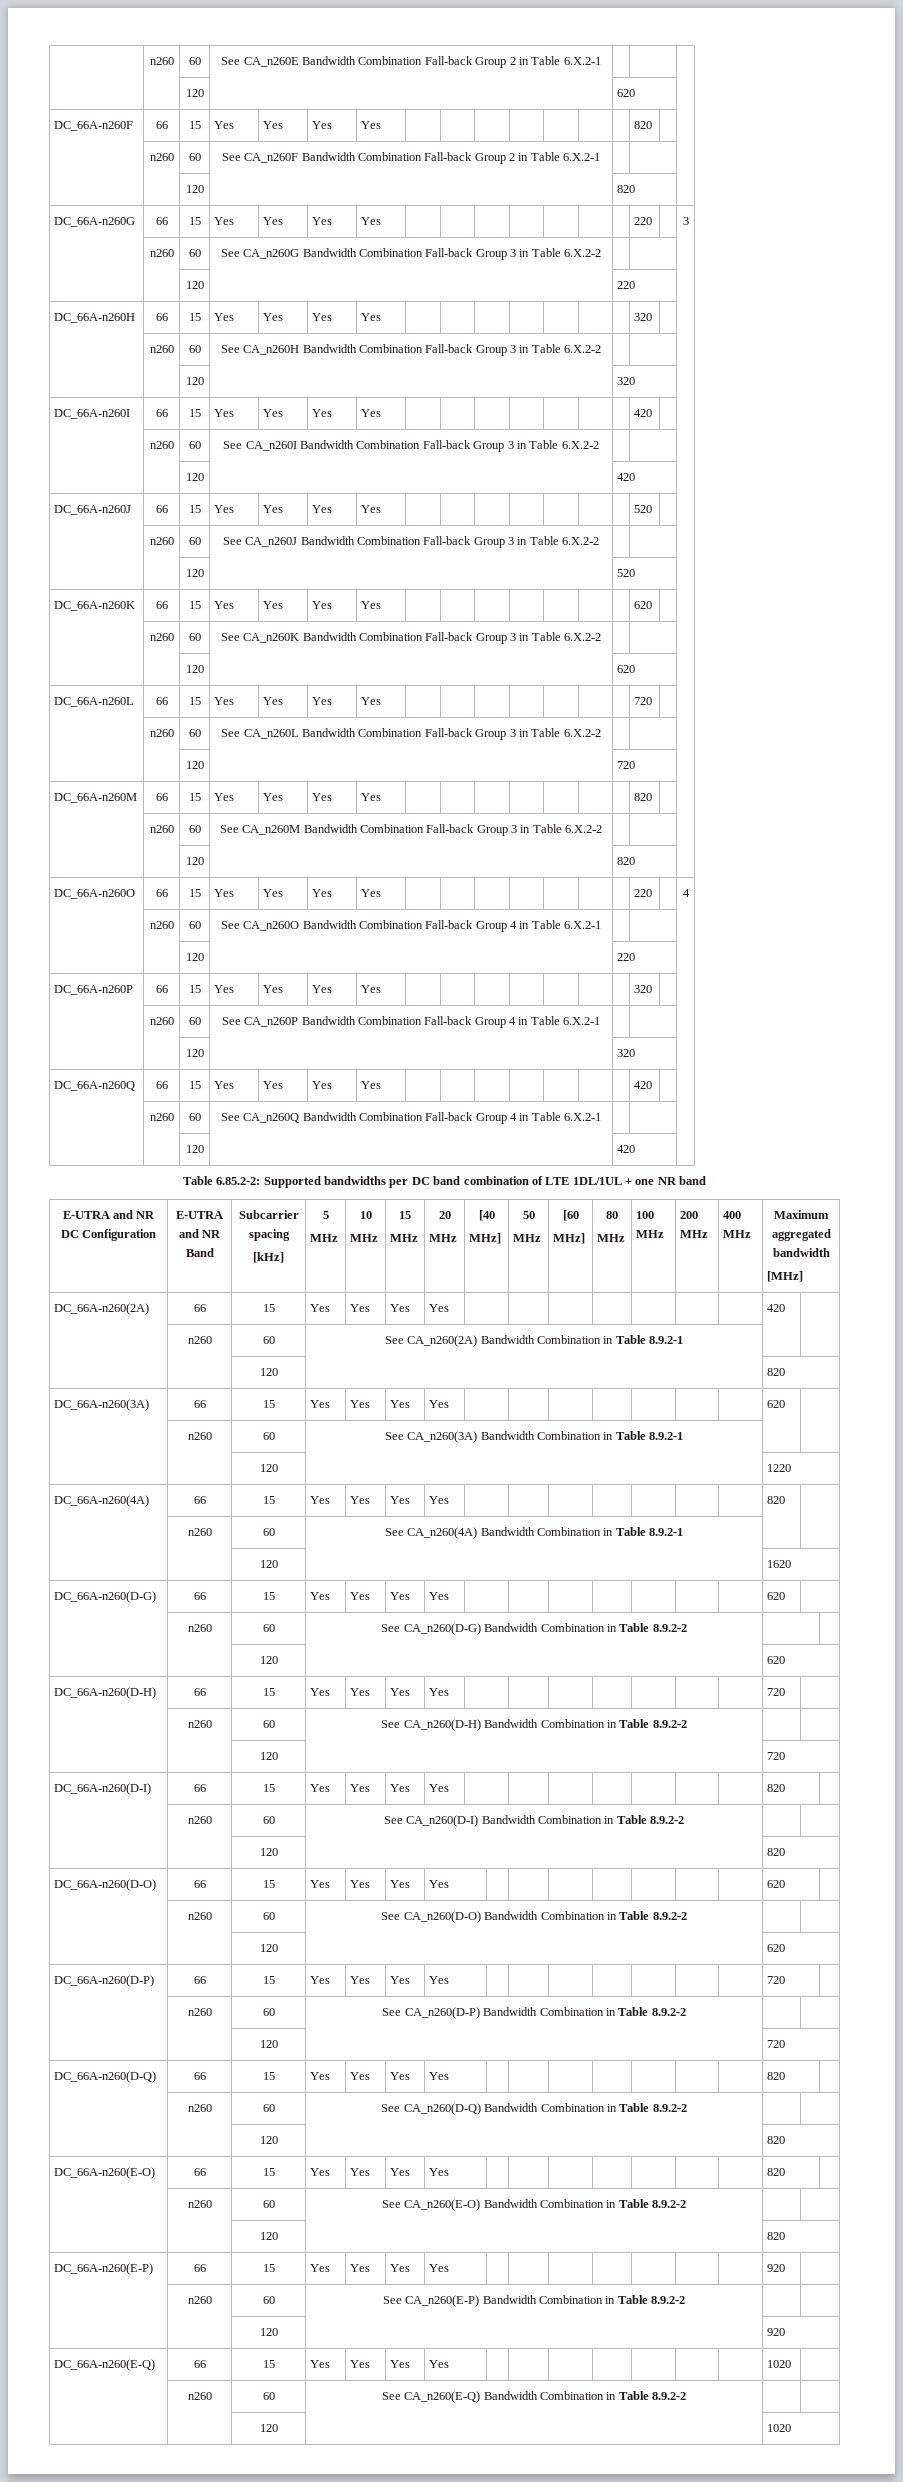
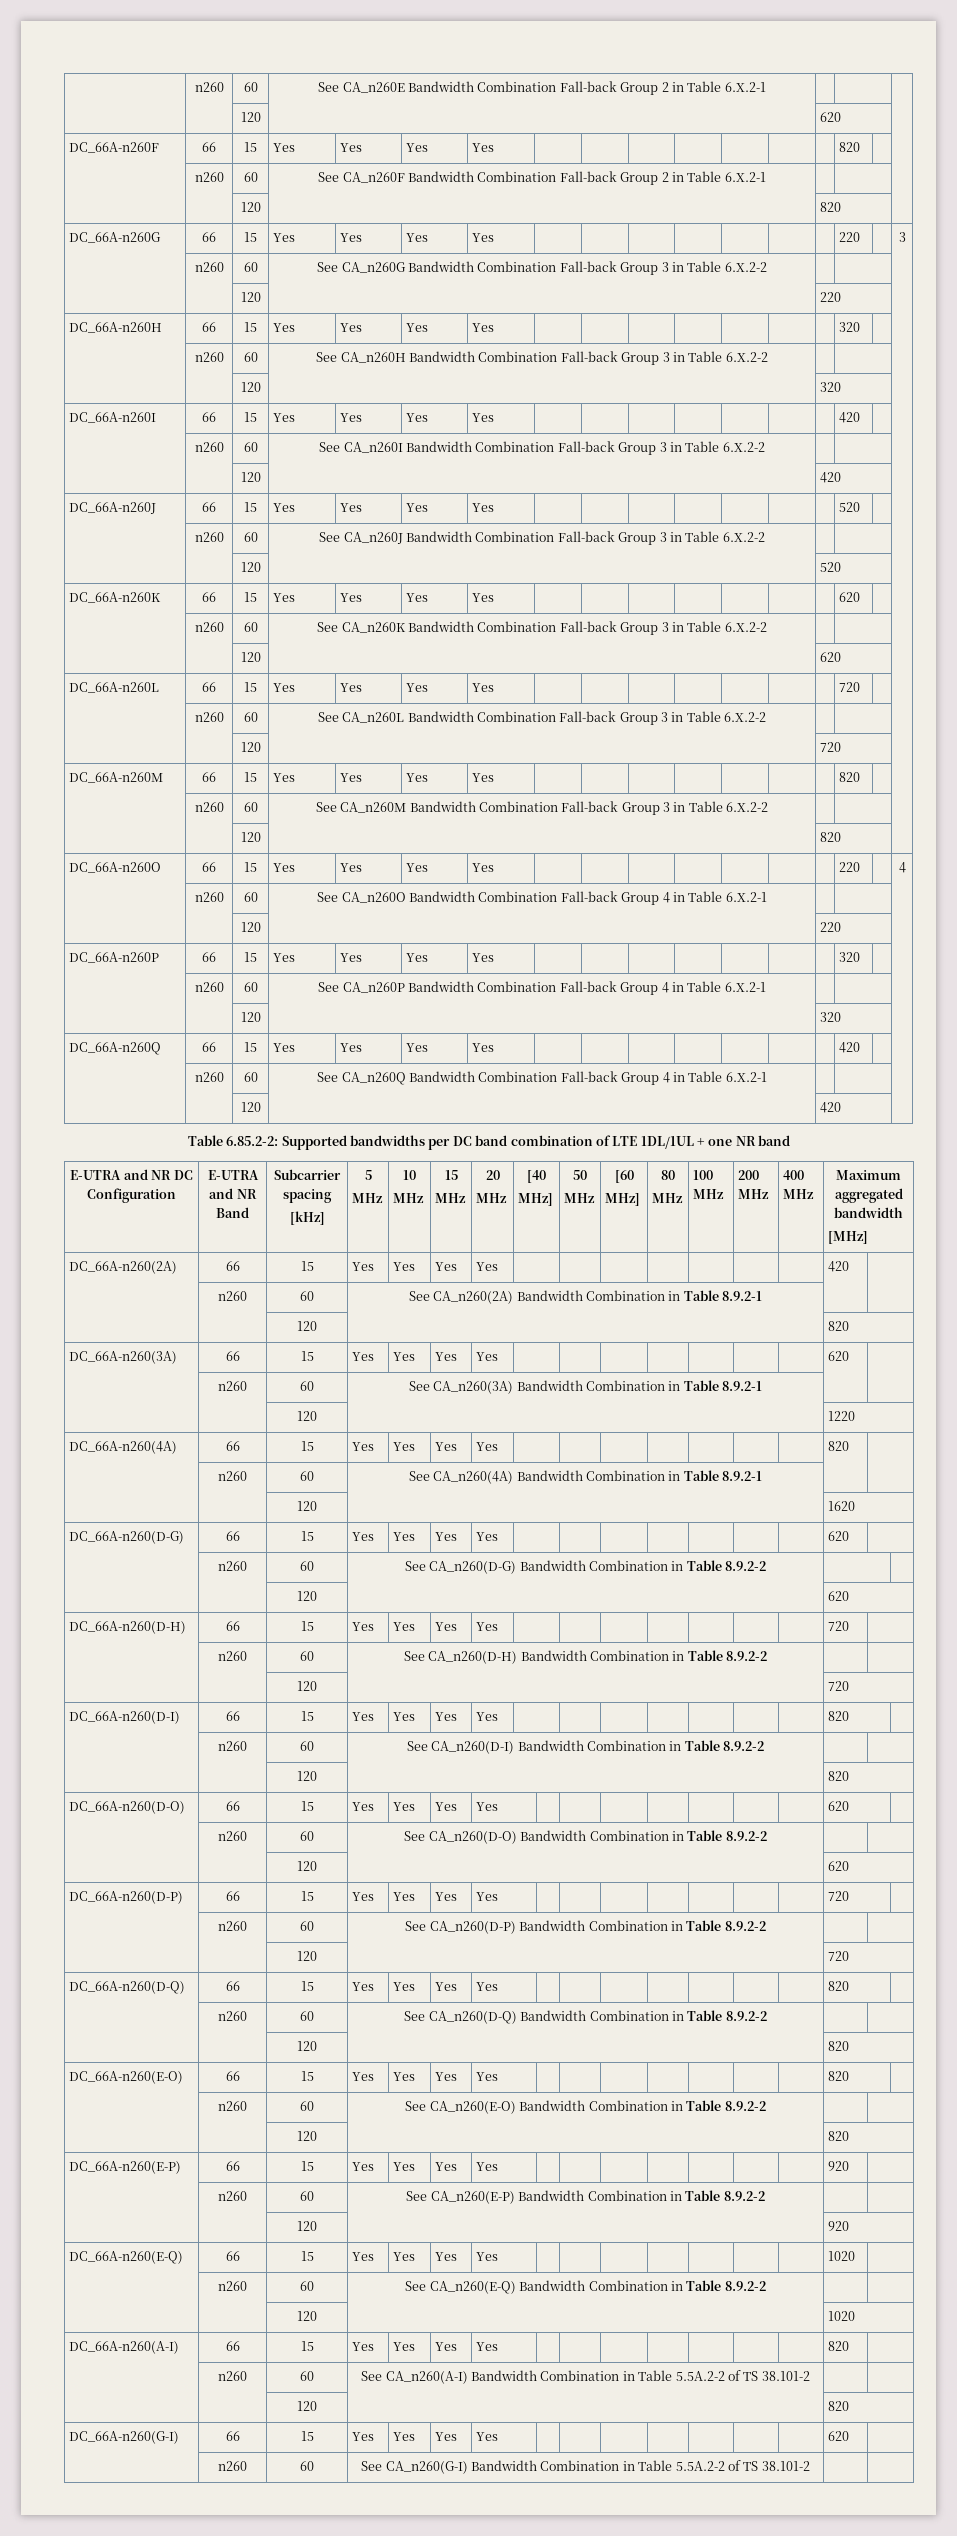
(792, 2428) none -> [69,2341,180,2354] [225,2341,240,2351] [300,2341,314,2351] [352,2342,375,2351] [393,2342,416,2351] [435,2342,458,2351] [476,2342,499,2351] [828,2341,850,2351] [218,2371,247,2381] [300,2371,314,2381] [361,2370,810,2384] [297,2401,317,2411] [828,2401,850,2411] [69,2431,180,2444] [225,2431,240,2441] [300,2431,314,2441] [352,2432,375,2441] [393,2432,416,2441] [435,2432,458,2441] [476,2432,499,2441] [828,2431,850,2441] [218,2461,247,2471] [300,2461,314,2471] [361,2460,810,2474] // DC_66A-n260(A-I) | 66 | 15 | Yes | Yes | Yes | Yes | | | | | | | | 820 | // | n260 | 60 | See CA_n260(A-I) Bandwidth Combination in Table 5.5A.2-2 of TS 38.101-2 | | // | | 120 | | 820 // DC_66A-n260(G-I) | 66 | 15 | Yes | Yes | Yes | Yes | | | | | | | | 620 | // | n260 | 60 | See CA_n260(G-I) Bandwidth Combination in Table 5.5A.2-2 of TS 38.101-2 | |

